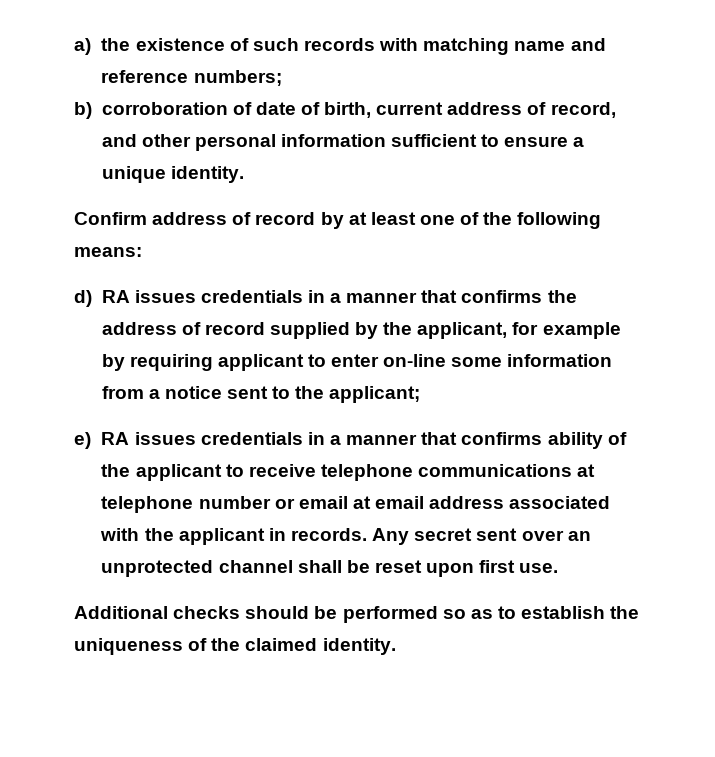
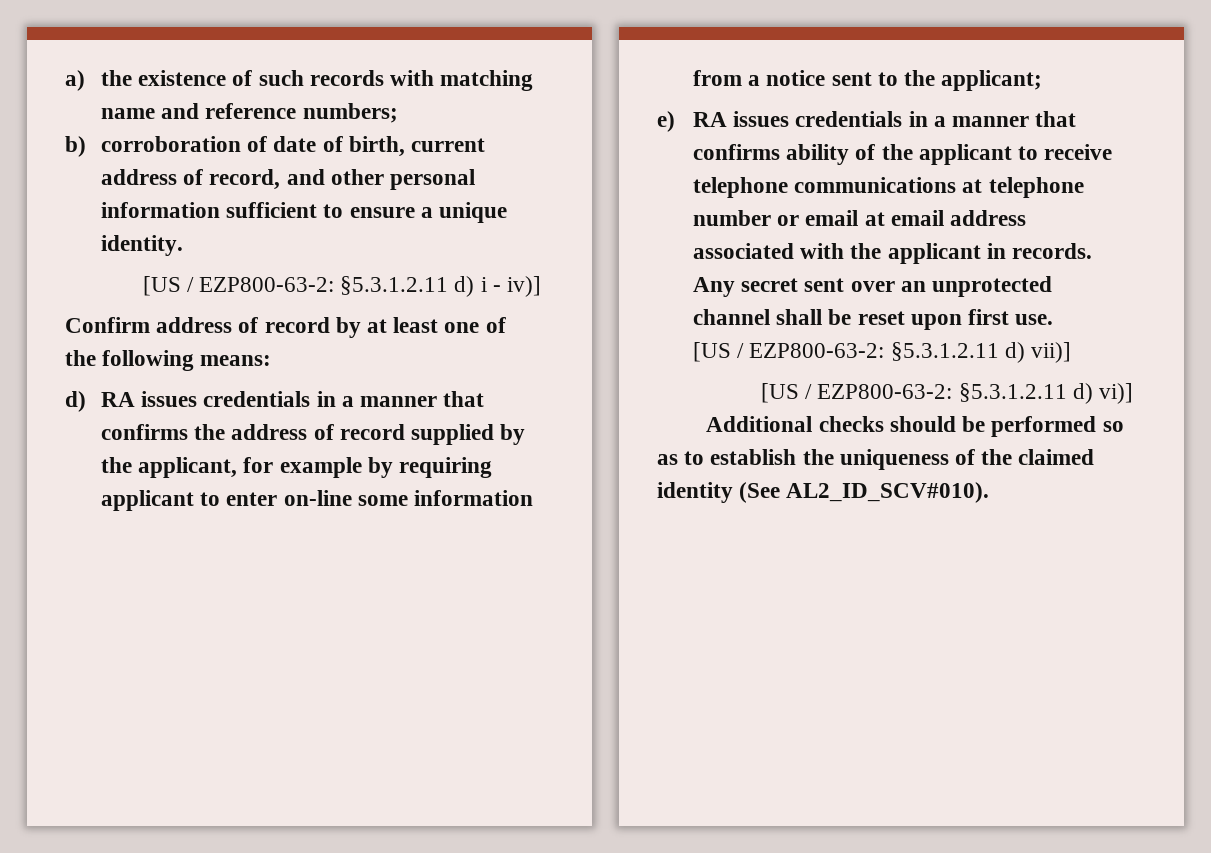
(244, 174) none -> [142,276,541,297] // [US / EZP800-63-2: §5.3.1.2.11 d) i - iv)]
(559, 568) none -> [692,342,1072,363] [760,383,1133,404] // [US / EZP800-63-2: §5.3.1.2.11 d) vii)] // [US / EZP800-63-2: §5.3.1.2.11 d) vi)]
[322,638,396,655] identity. -> [657,482,990,503] identity (See AL2_ID_SCV#010).

